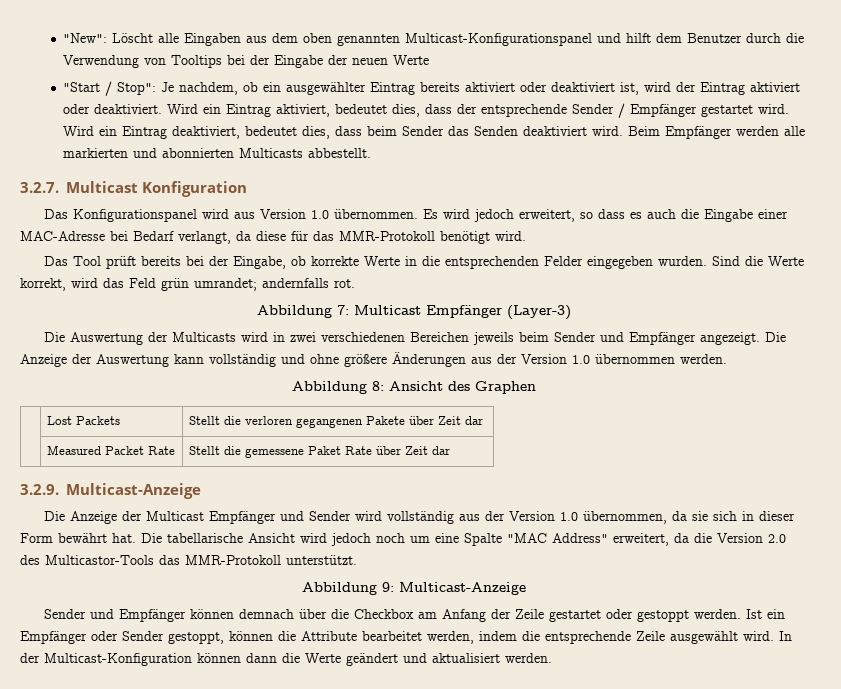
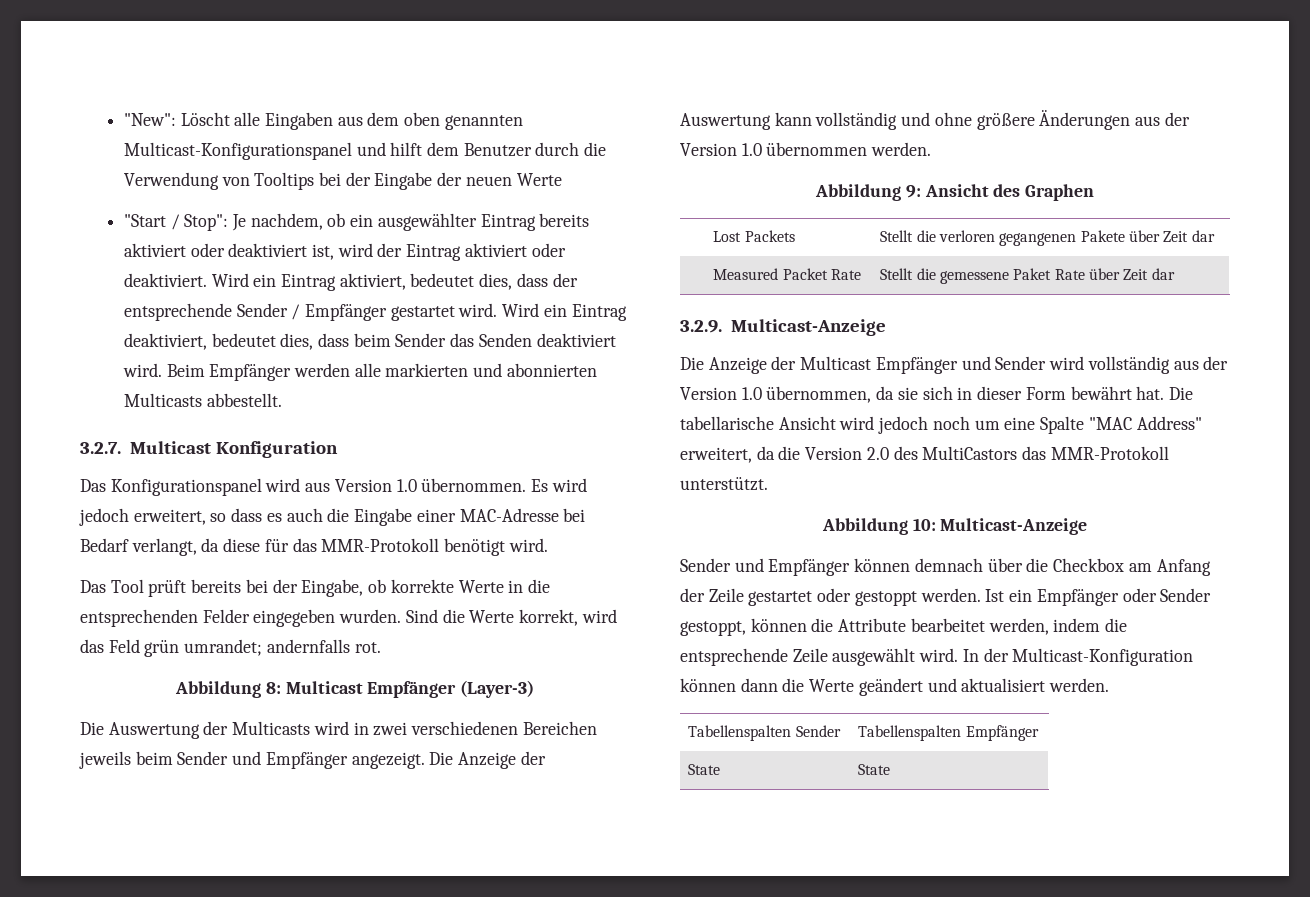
[336,305,349,315] 7: -> [265,682,281,694] 8:
[371,381,384,391] 8: -> [905,185,921,198] 9:
[45,555,154,565] Multicastor-Tools -> [922,446,1018,460] MultiCastors
[381,582,394,592] 9: -> [912,518,936,531] 10:
(552, 658) none -> [688,725,841,741] [858,725,1039,741] [688,764,721,775] [858,764,891,775] // Tabellenspalten Sender | Tabellenspalten Empfänger // State | State

